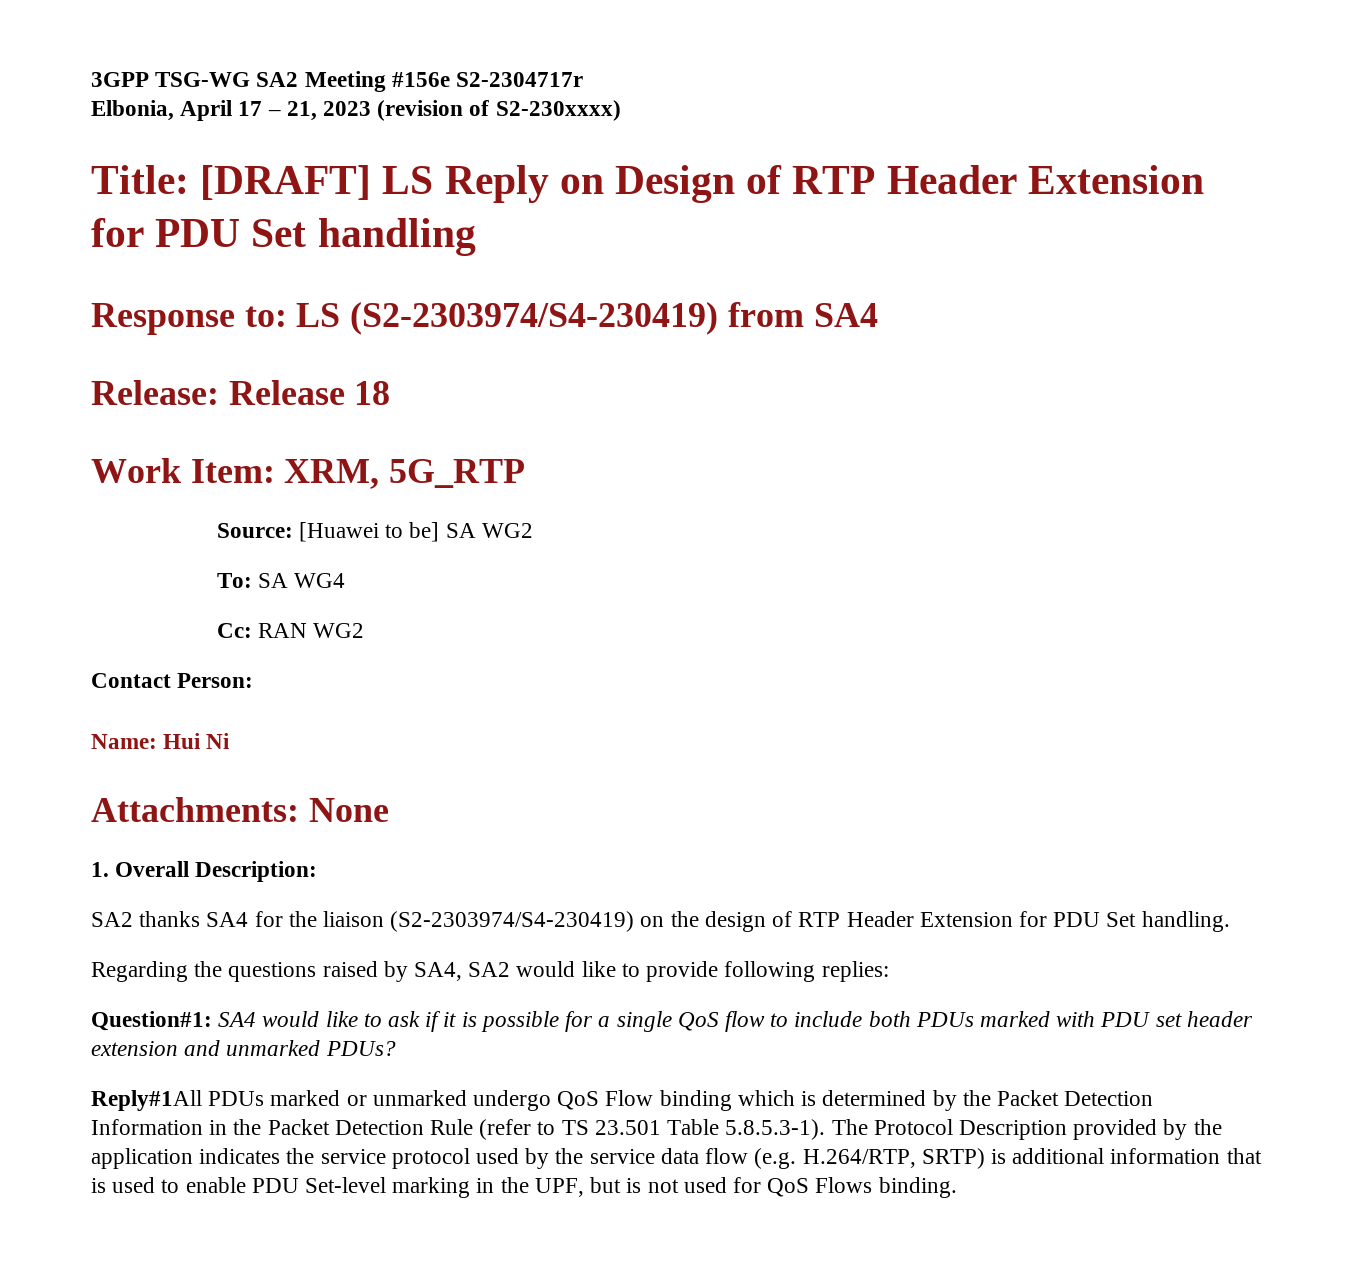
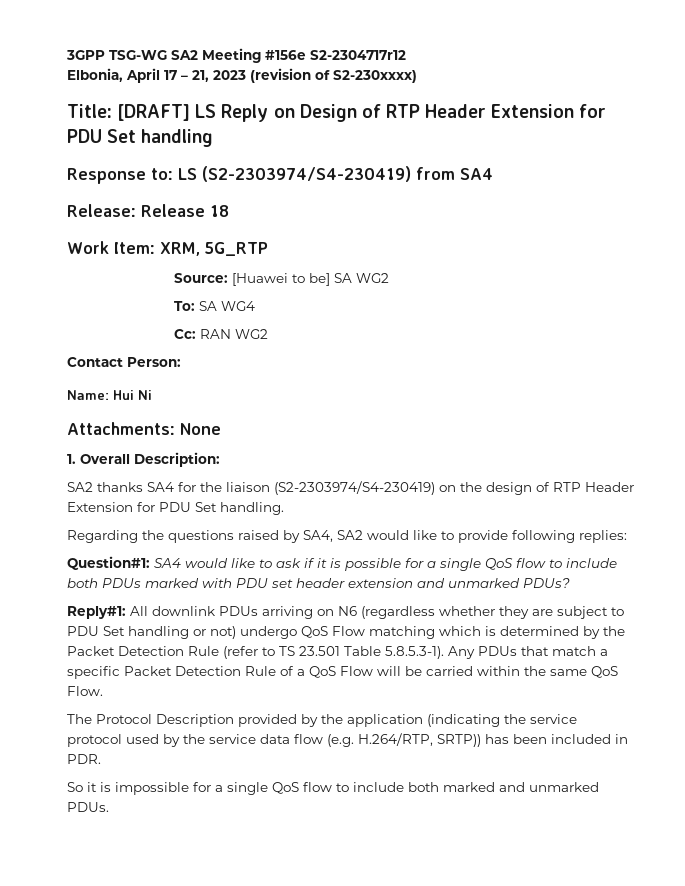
[456,72,584,87] S2-2304717r -> [310,50,406,60] S2-2304717r12
[91,1090,467,1111] Reply#1All PDUs marked or unmarked -> [67,606,624,619] [67,626,236,639] Reply#1: All downlink PDUs arriving on N6 (regardless whether they are subject to PDU Set handling or not)
[659,1090,732,1111] binding -> [369,626,435,639] matching
[91,1119,424,1135] Information in the Packet Detection -> (184, 651) none
(826, 1129) none -> [448,646,608,659] [67,666,618,679] [67,686,103,696] Any PDUs that match a specific Packet Detection Rule of a QoS Flow will be carried within the same QoS Flow. //
[199,1148,281,1164] indicates -> [427,714,500,727] (indicating
[921,1148,1262,1169] [91,1177,957,1198] SRTP) is additional information that is used to enable PDU Set-level marking in the UPF, but is not used for QoS Flows binding. -> [437,734,628,747] [67,754,101,764] [67,782,599,795] [67,802,109,812] SRTP)) has been included in PDR. // So it is impossible for a single QoS flow to include both marked and unmarked PDUs.

